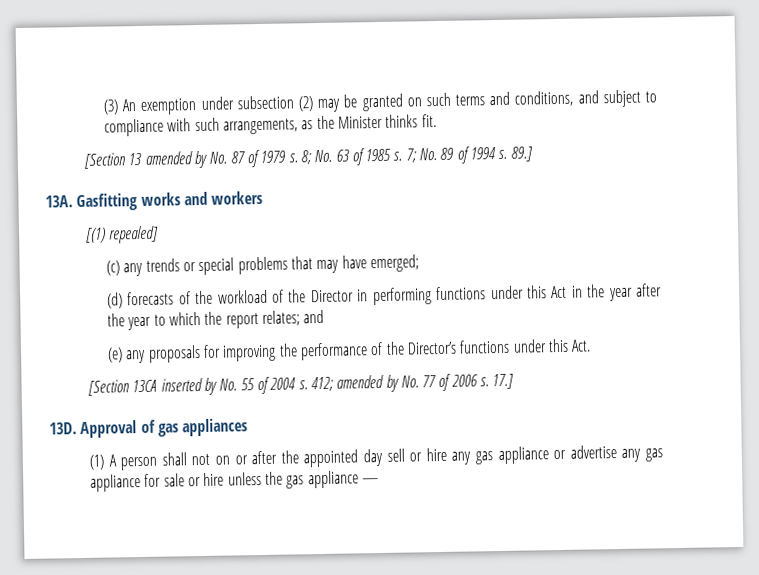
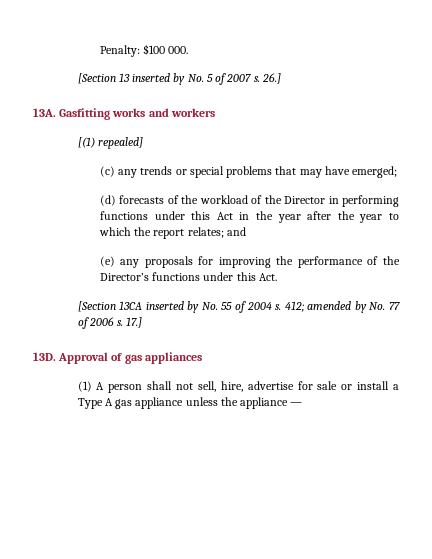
[103,89,658,115] [104,114,437,137] (3) An exemption under subsection (2) may be granted on such terms and conditions, and subject to compliance with such arrangements, as the Minister thinks fit. -> [99,44,189,57] Penalty: $100 000.
[144,146,533,169] amended by No. 87 of 1979 s. 8; No. 63 of 1985 s. 7; No. 89 of 1994 s. 89.] -> [132,73,281,85] inserted by No. 5 of 2007 s. 26.]
[215,445,664,468] [90,472,225,492] on or after the appointed day sell or hire any gas appliance or advertise any gas appliance for sale or hire -> [197,381,399,392] [77,397,184,409] sell, hire, advertise for sale or install a Type A gas appliance
[286,475,305,489] gas -> (238, 401) none

